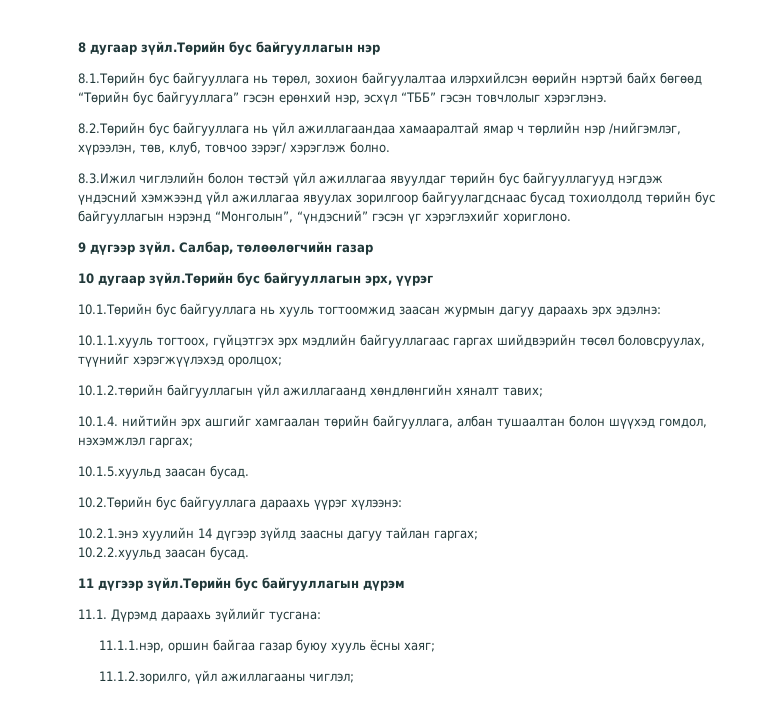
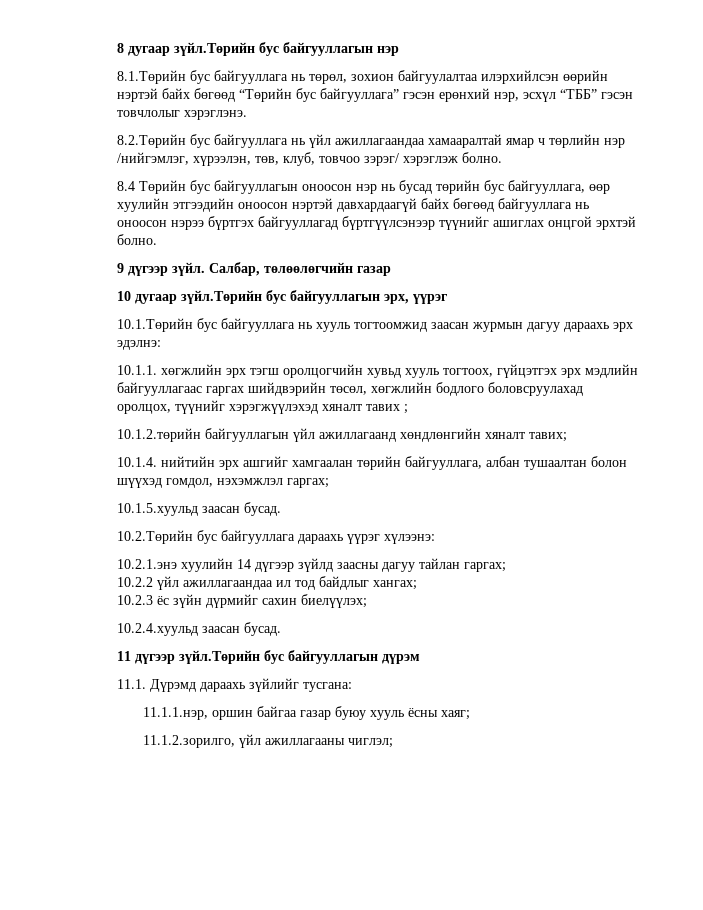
[77,172,663,186] [77,191,715,205] [77,210,571,224] 8.3.Ижил чиглэлийн болон төстэй үйл ажиллагаа явуулдаг төрийн бус байгууллагууд нэгдэж үндэсний хэмжээнд үйл ажиллагаа явуулах зорилгоор байгуулагдснаас бусад тохиолдолд төрийн бус байгууллагын нэрэнд “Монголын”, “үндэсний” гэсэн үг хэрэглэхийг хориглоно. -> [116,180,610,194] [116,198,589,212] [116,216,636,230] [116,234,157,245] 8.4 Төрийн бус байгууллагын оноосон нэр нь бусад төрийн бус байгууллага, өөр хуулийн этгээдийн оноосон нэртэй давхардаагүй байх бөгөөд байгууллага нь оноосон нэрээ бүртгэх байгууллагад бүртгүүлсэнээр түүнийг ашиглах онцгой эрхтэй болно.
[77,335,153,348] 10.1.1.хууль -> [116,364,439,378] 10.1.1. хөгжлийн эрх тэгш оролцогчийн хувьд хууль
[579,334,705,348] [77,353,282,367] төсөл боловсруулах, түүнийг хэрэгжүүлэхэд оролцох; -> [329,382,583,396] [116,400,408,414] төсөл, хөгжлийн бодлого боловсруулахад оролцох, түүнийг хэрэгжүүлэхэд хяналт тавих ;
[77,547,161,560] 10.2.2.хуульд -> [116,576,417,590] [116,594,367,608] [116,623,198,636] 10.2.2 үйл ажиллагаандаа ил тод байдлыг хангах; // 10.2.3 ёс зүйн дүрмийг сахин биелүүлэх; // 10.2.4.хуульд

